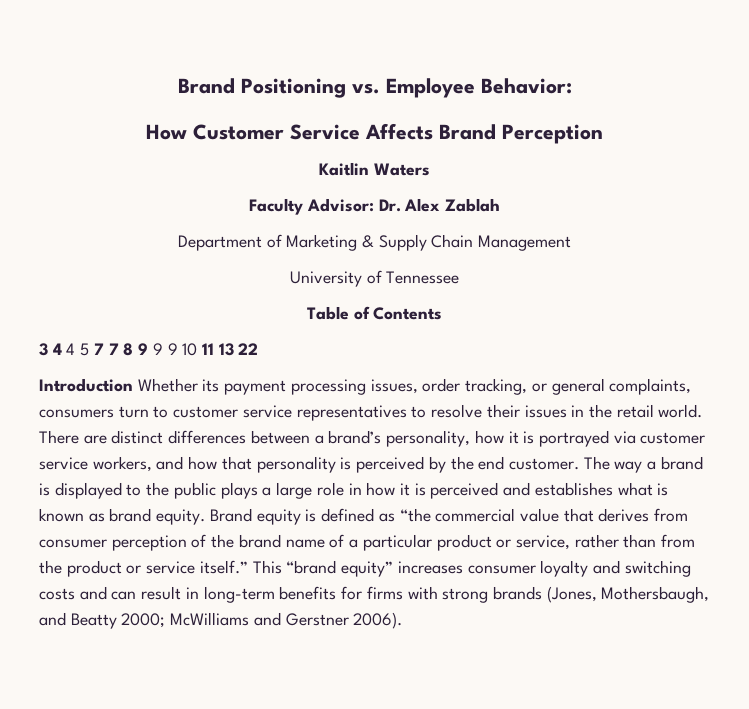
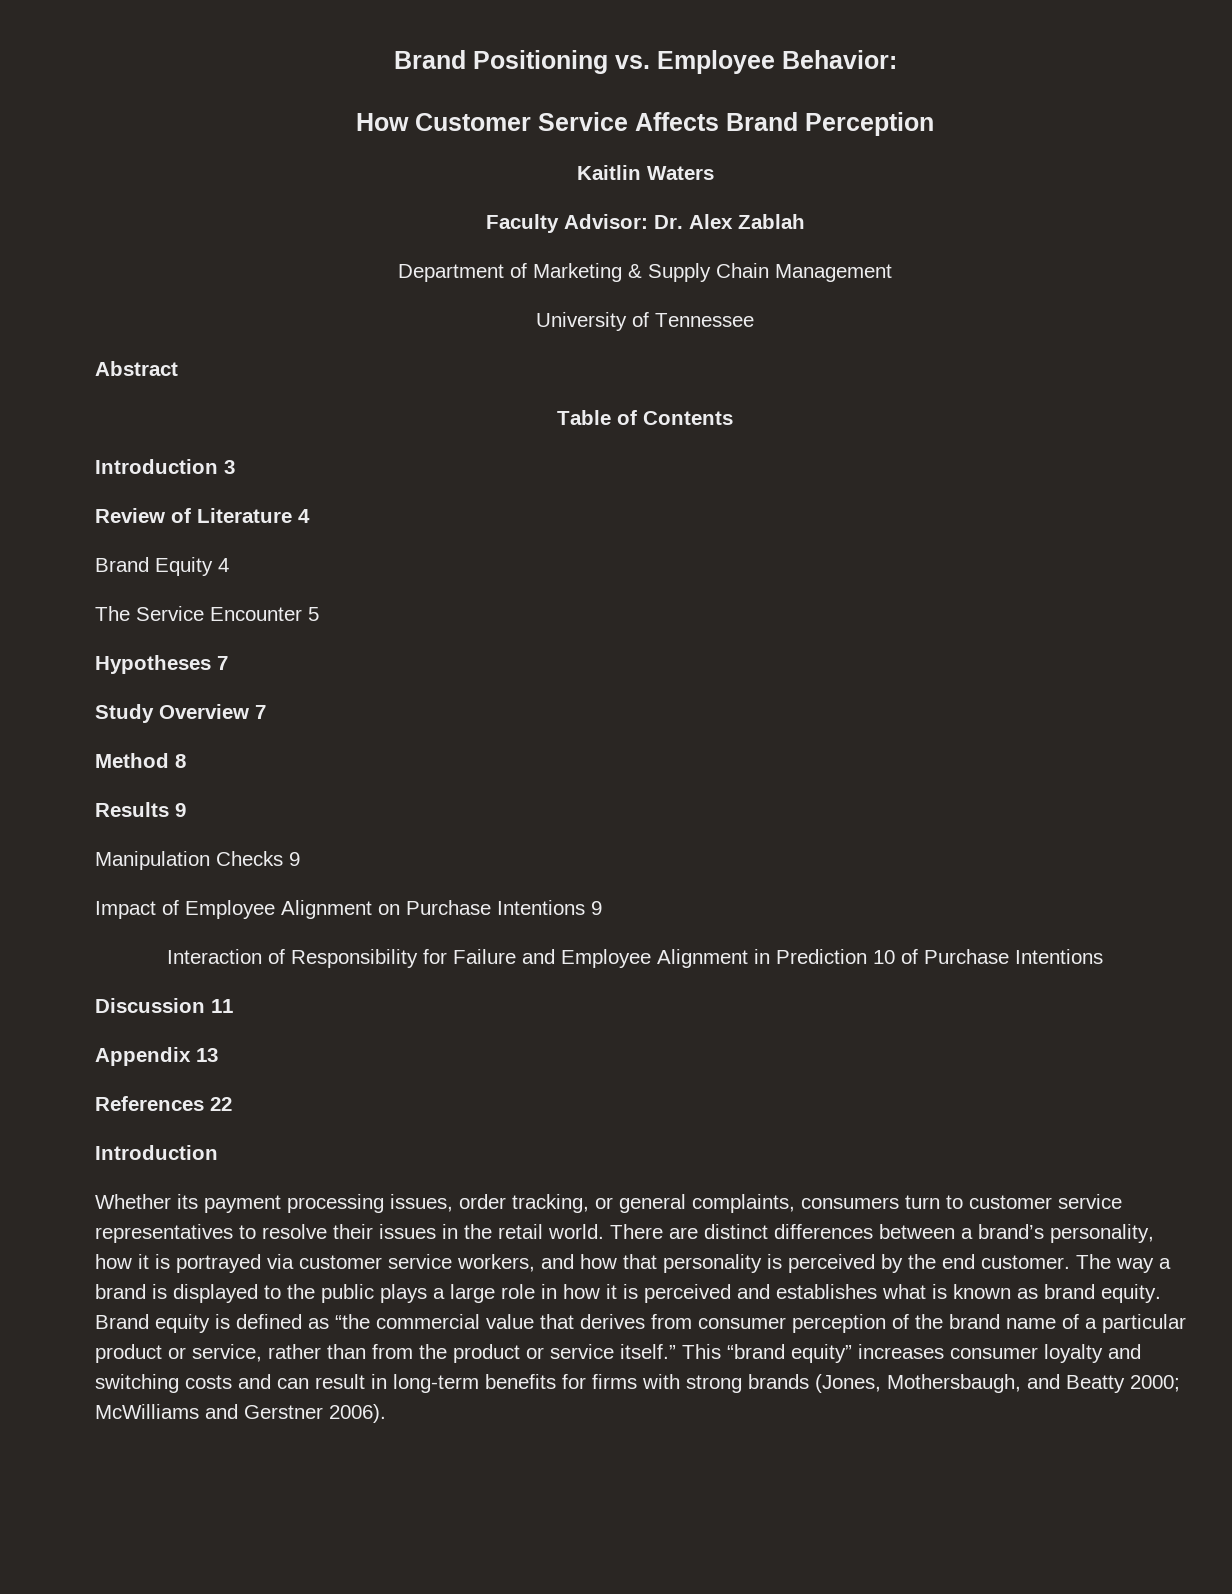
(460, 277) none -> [95,361,178,376] // Abstract
(443, 313) none -> [95,459,218,474] Introduction
[52,343,76,355] 4 4 -> [95,508,310,523] [95,557,229,576] [95,606,302,621] // Review of Literature 4 // Brand Equity 4 // The Service Encounter
[93,343,119,355] 7 7 -> [95,655,228,674] [95,704,266,723] [95,753,169,768] // Hypotheses 7 // Study Overview 7 // Method
[138,343,198,356] 9 9 9 10 -> [95,802,186,817] [95,851,300,870] [95,900,602,919] [167,949,1104,968] [95,998,205,1013] // Results 9 // Manipulation Checks 9 // Impact of Employee Alignment on Purchase Intentions 9 // Interaction of Responsibility for Failure and Employee Alignment in Prediction 10 of Purchase Intentions // Discussion
(214, 349) none -> [95,1047,191,1066] // Appendix
(234, 349) none -> [95,1096,204,1111] // References
(133, 385) none -> (218, 1152) //

